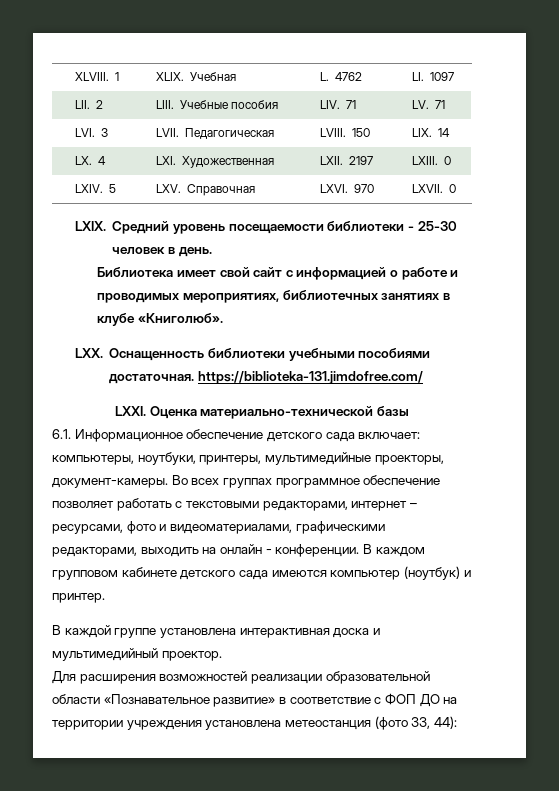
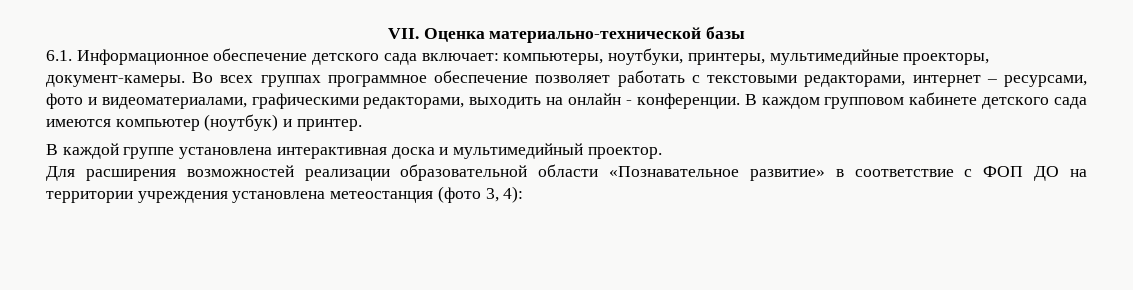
[74,72,119,81] [155,72,236,81] [319,72,362,81] [411,72,454,81] [74,100,103,109] [155,100,279,109] [319,100,356,109] [411,100,445,109] [74,128,108,137] [155,128,274,139] [319,128,370,137] [411,128,450,137] [74,156,106,165] [155,156,274,168] [319,156,373,165] [411,156,451,165] [74,184,116,193] [155,184,255,196] [319,184,374,193] [411,184,456,193] [74,221,457,234] [112,247,212,257] [97,267,459,280] [97,290,450,303] [97,313,223,326] [74,348,431,361] [109,371,424,384] [115,406,147,416] XLVIII. 1 | XLIX. Учебная | L. 4762 | LI. 1097 // LII. 2 | LIII. Учебные пособия | LIV. 71 | LV. 71 // LVI. 3 | LVII. Педагогическая | LVIII. 150 | LIX. 14 // LX. 4 | LXI. Художественная | LXII. 2197 | LXIII. 0 // LXIV. 5 | LXV. Справочная | LXVI. 970 | LXVII. 0 // LXIX. Средний уровень посещаемости библиотеки - 25-30 человек в день. // Библиотека имеет свой сайт с информацией о работе и проводимых мероприятиях, библиотечных занятиях в клубе «Книголюб». // LXX. Оснащенность библиотеки учебными пособиями достаточная. https://biblioteka-131.jimdofree.com/ // LXXI. -> [387,28,419,39] VII.
[411,716,457,729] 33, 44): -> [485,186,524,203] 3, 4):

